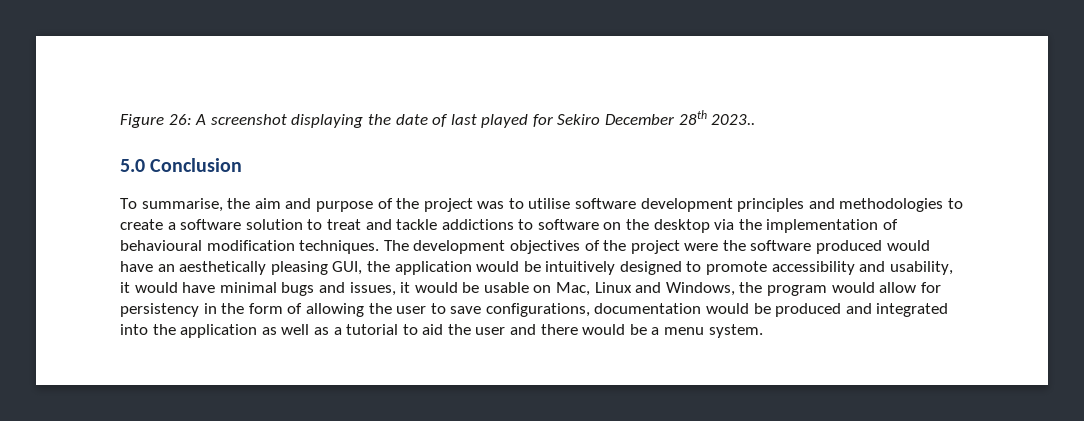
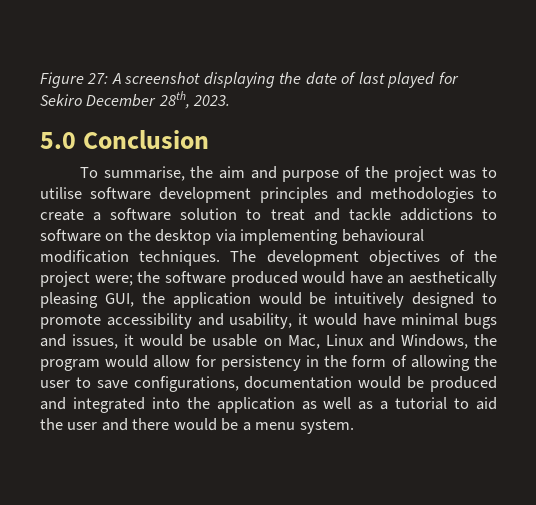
[168,114,192,125] 26: -> [87,73,109,84] 27:
[678,110,756,125] 28th 2023.. -> [158,91,231,109] 28th, 2023.
[738,219,899,233] the implementation of -> [240,229,339,245] implementing
[684,243,719,251] were -> [94,275,133,286] were;

